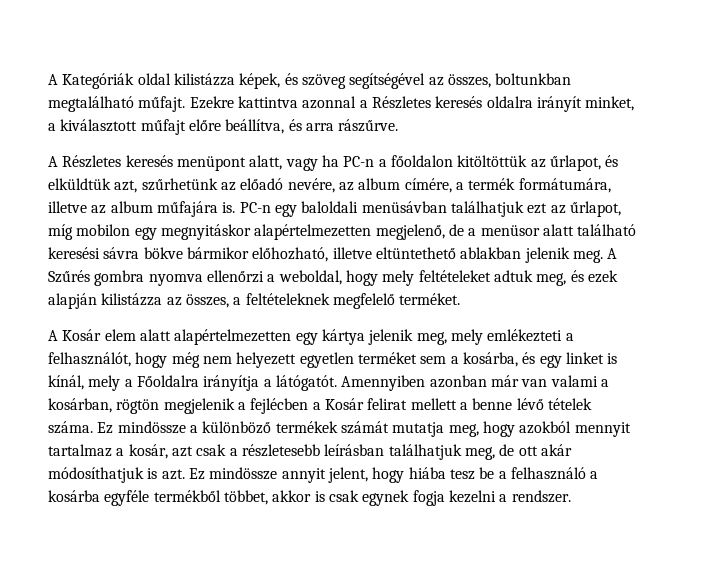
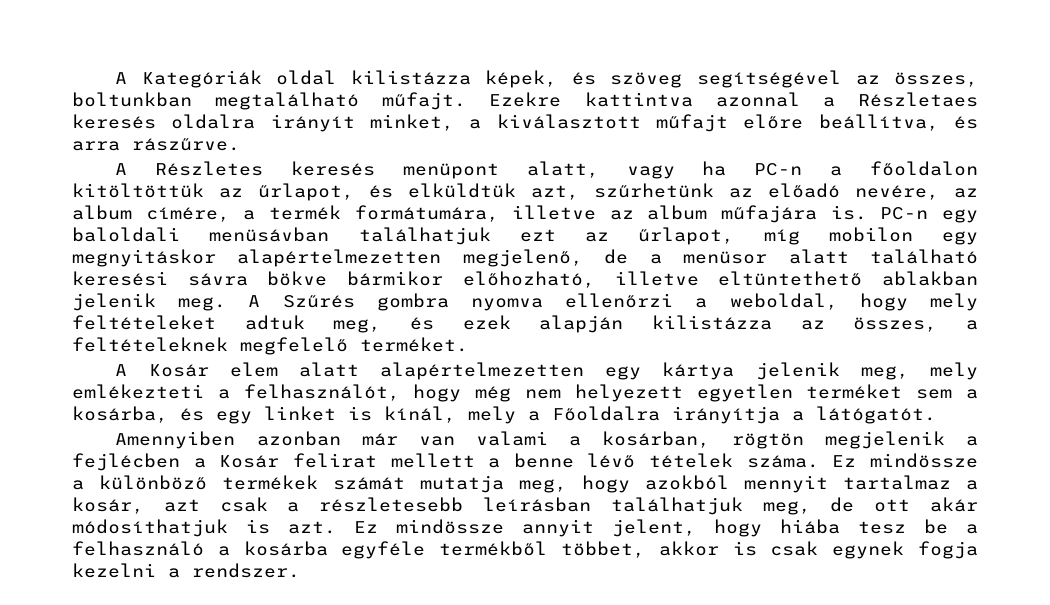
[371,96,431,109] Részletes -> [857,92,978,107] Részletaes
(337, 383) none -> (936, 415) //

